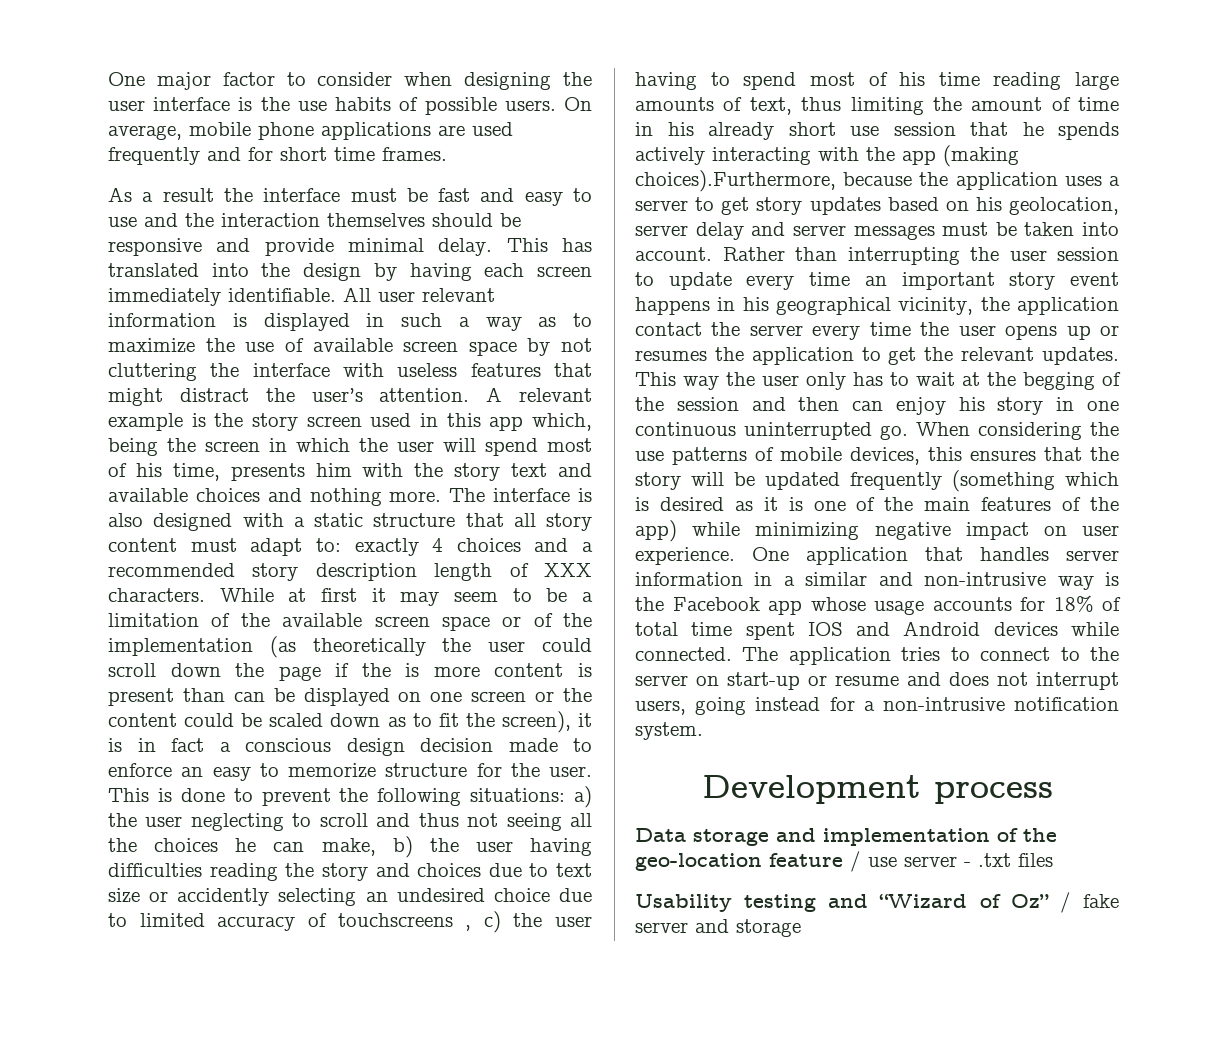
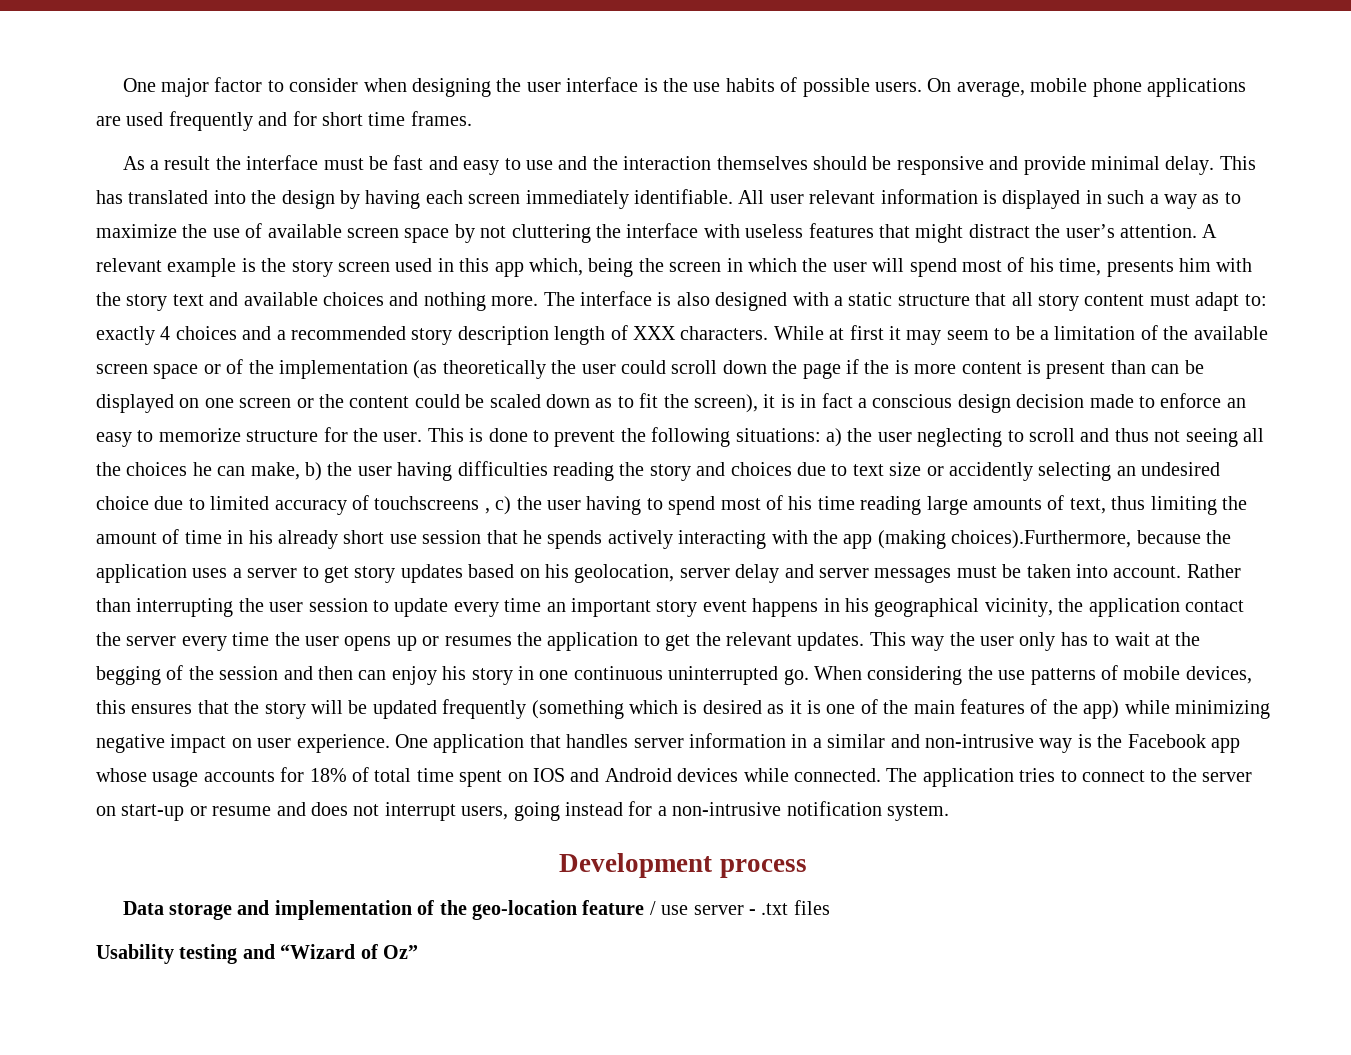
(795, 631) none -> [507,772,528,782] on
[1059,892,1119,913] [635,919,801,937] / fake server and storage -> (418, 952) none

